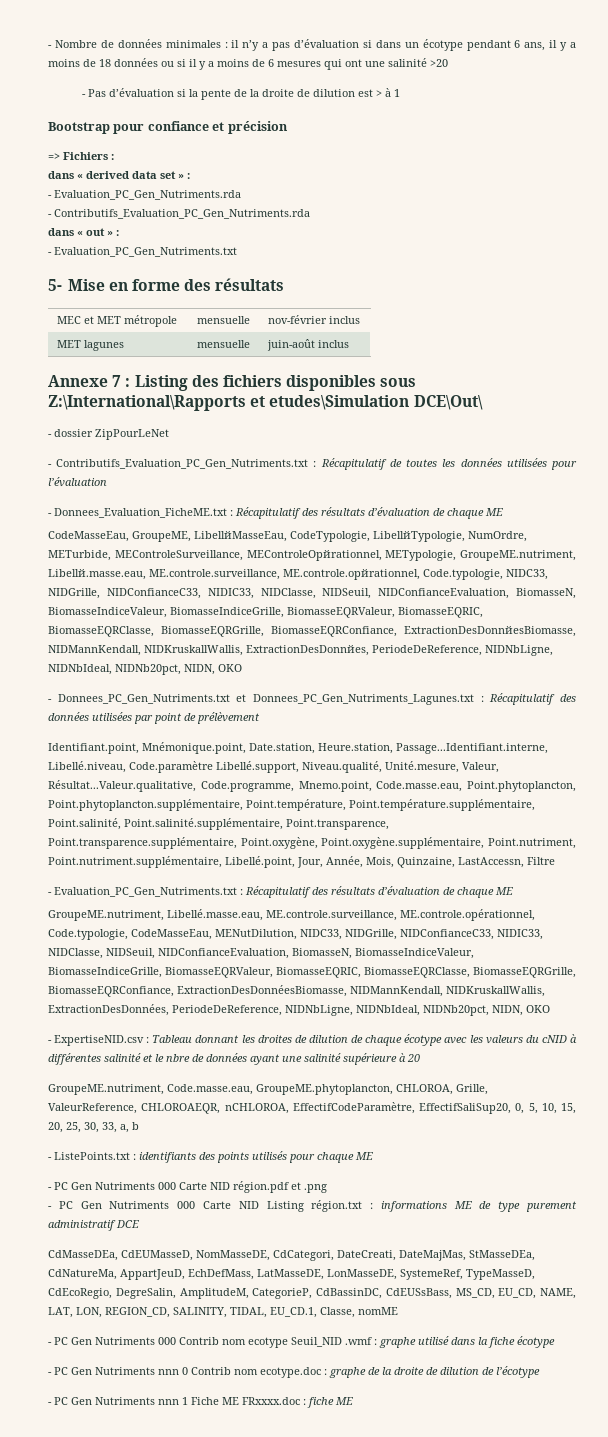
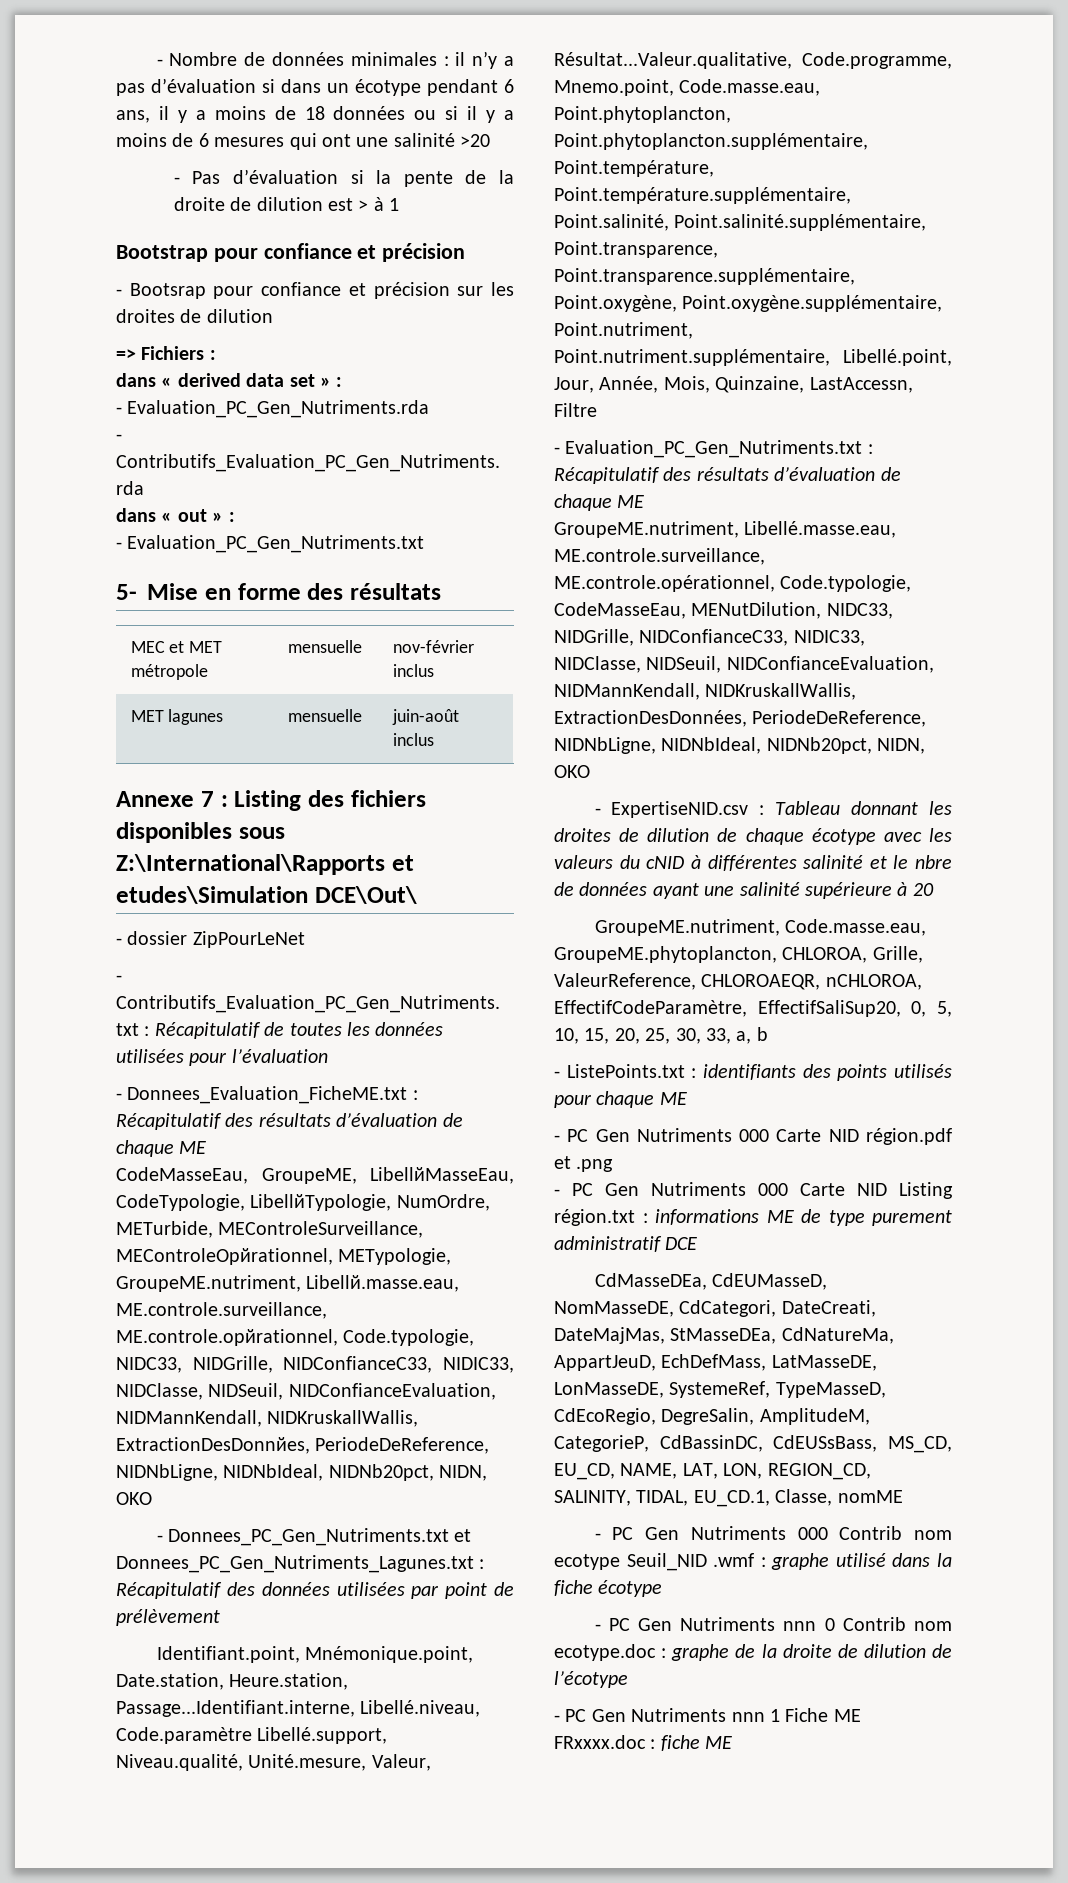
(288, 127) none -> [116,282,514,299] [116,309,273,323] // - Bootsrap pour confiance et précision sur les droites de dilution
[516,588,576,599] [48,607,483,618] [48,626,576,637] BiomasseN, BiomasseIndiceValeur, BiomasseIndiceGrille, BiomasseEQRValeur, BiomasseEQRIC, BiomasseEQRClasse, BiomasseEQRGrille, BiomasseEQRConfiance, ExtractionDesDonnйesBiomasse, -> (496, 1391) none
[292,948,474,959] [48,967,576,978] [48,985,347,997] BiomasseN, BiomasseIndiceValeur, BiomasseIndiceGrille, BiomasseEQRValeur, BiomasseEQRIC, BiomasseEQRClasse, BiomasseEQRGrille, BiomasseEQRConfiance, ExtractionDesDonnéesBiomasse, -> (934, 664) none

